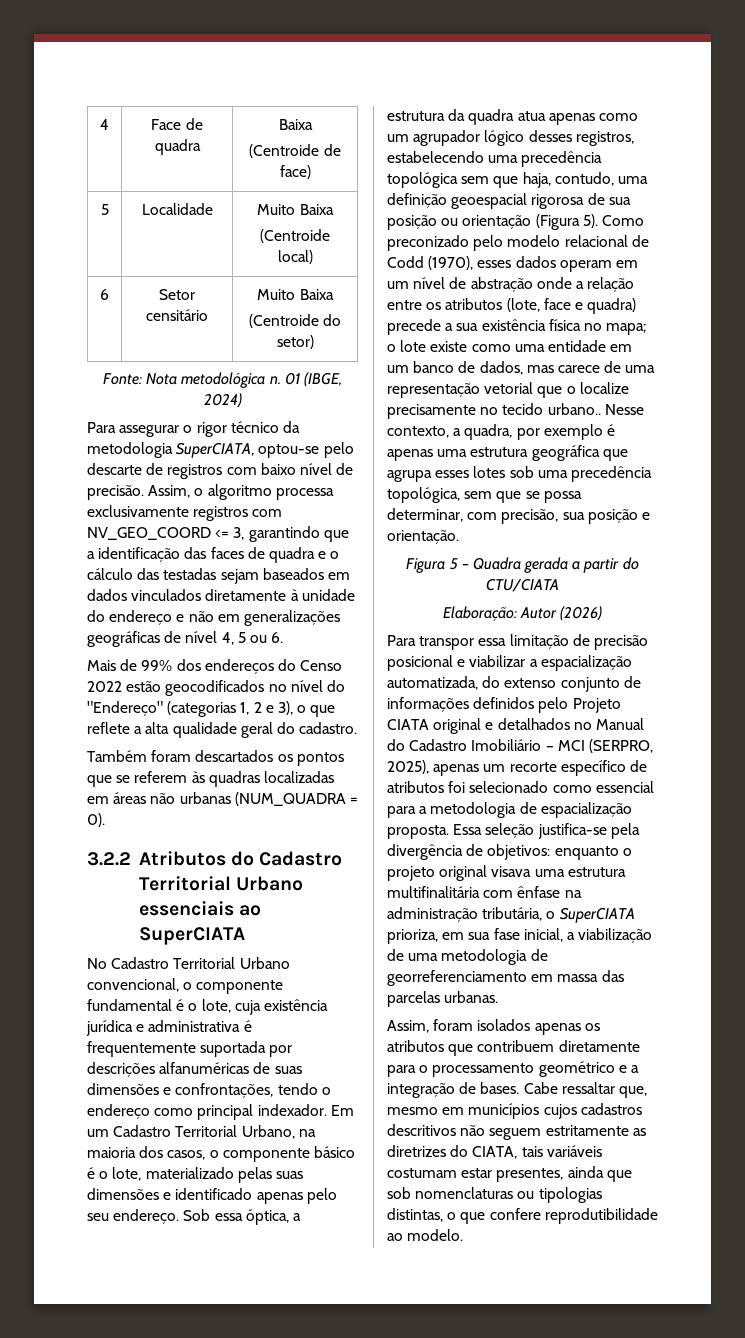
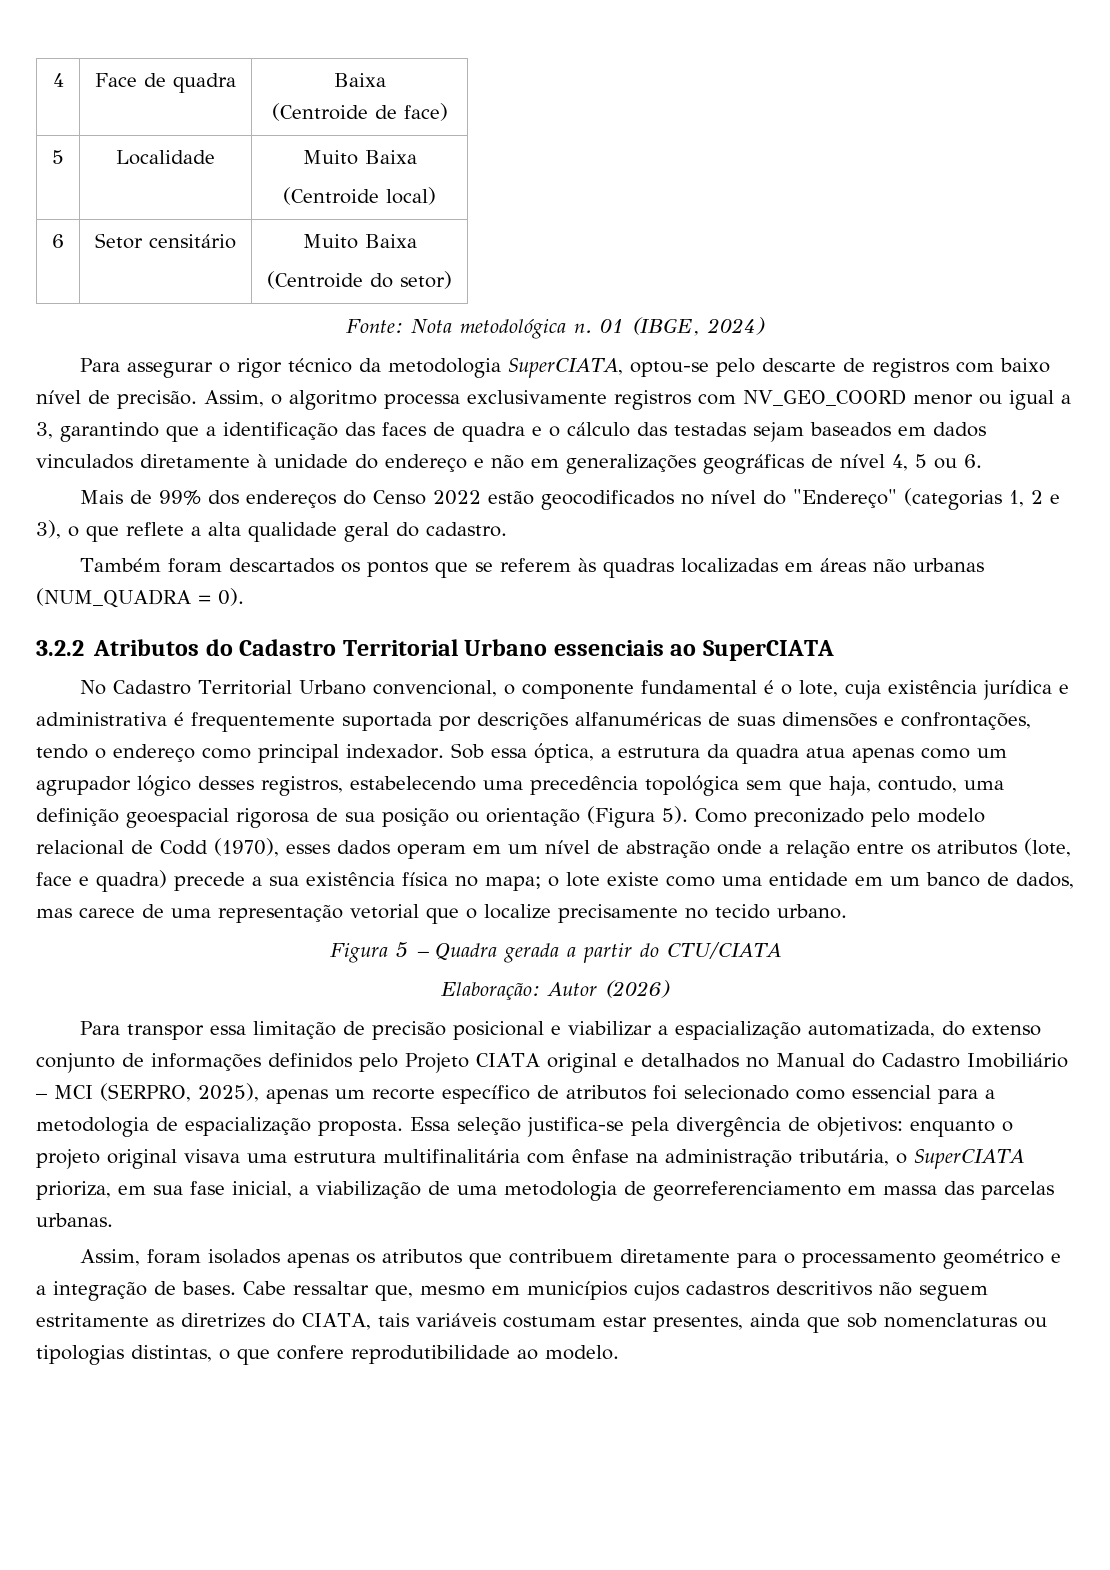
[215,530,230,538] <= -> [913,390,1071,410] menor ou igual a
[330,1105,354,1116] [87,1125,316,1139] [87,1146,355,1162] [87,1167,303,1183] [87,1188,337,1204] [87,1209,180,1224] Em um Cadastro Territorial Urbano, na maioria dos casos, o componente básico é o lote, materializado pelas suas dimensões e identificado apenas pelo seu endereço. -> (444, 751) none
[547,403,644,415] [387,424,615,440] [387,445,628,461] [387,466,652,482] [387,487,582,503] [387,508,650,524] [387,530,459,544] urbano.. Nesse contexto, a quadra, por exemplo é apenas uma estrutura geográfica que agrupa esses lotes sob uma precedência topológica, sem que se possa determinar, com precisão, sua posição e orientação. -> [777,904,847,919] urbano.

